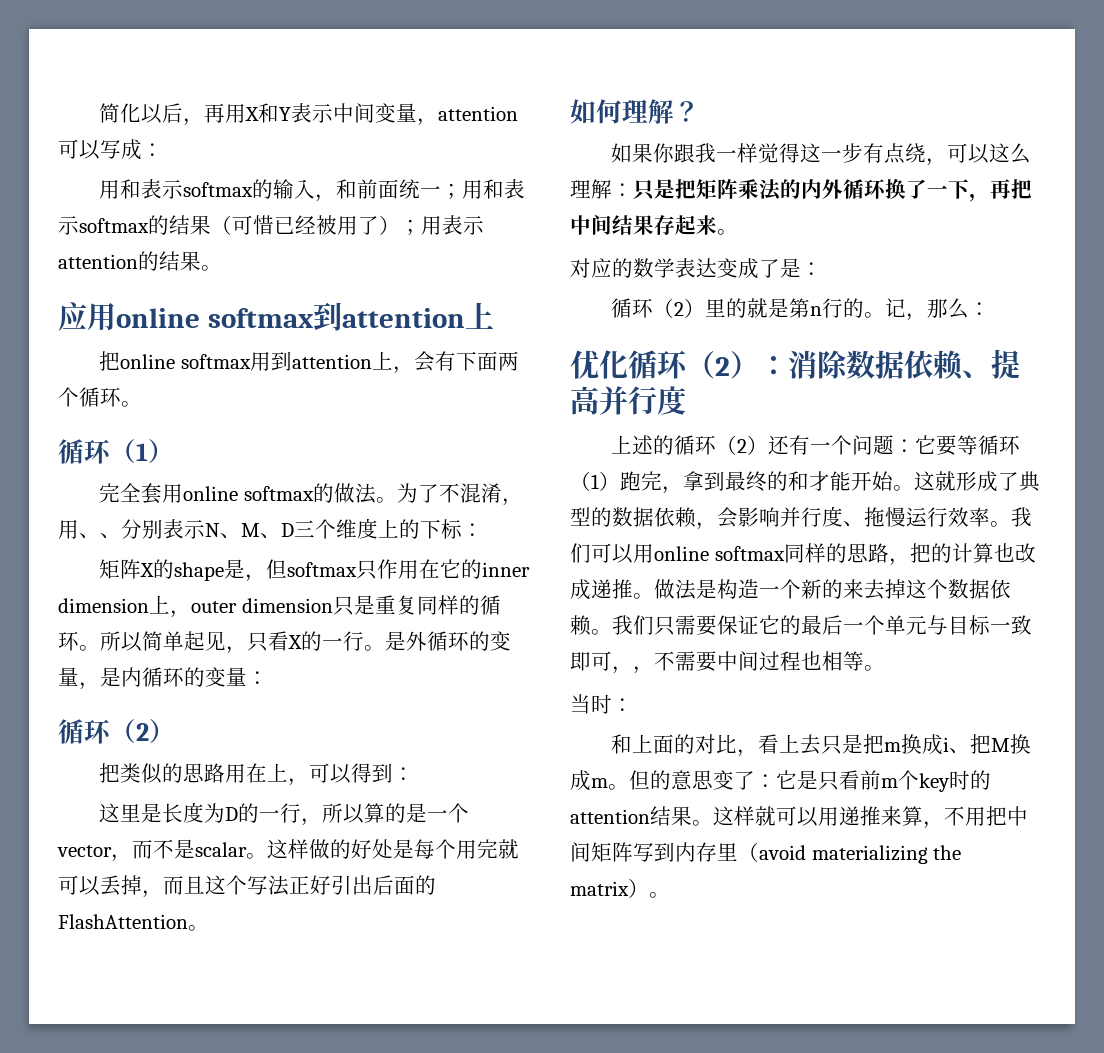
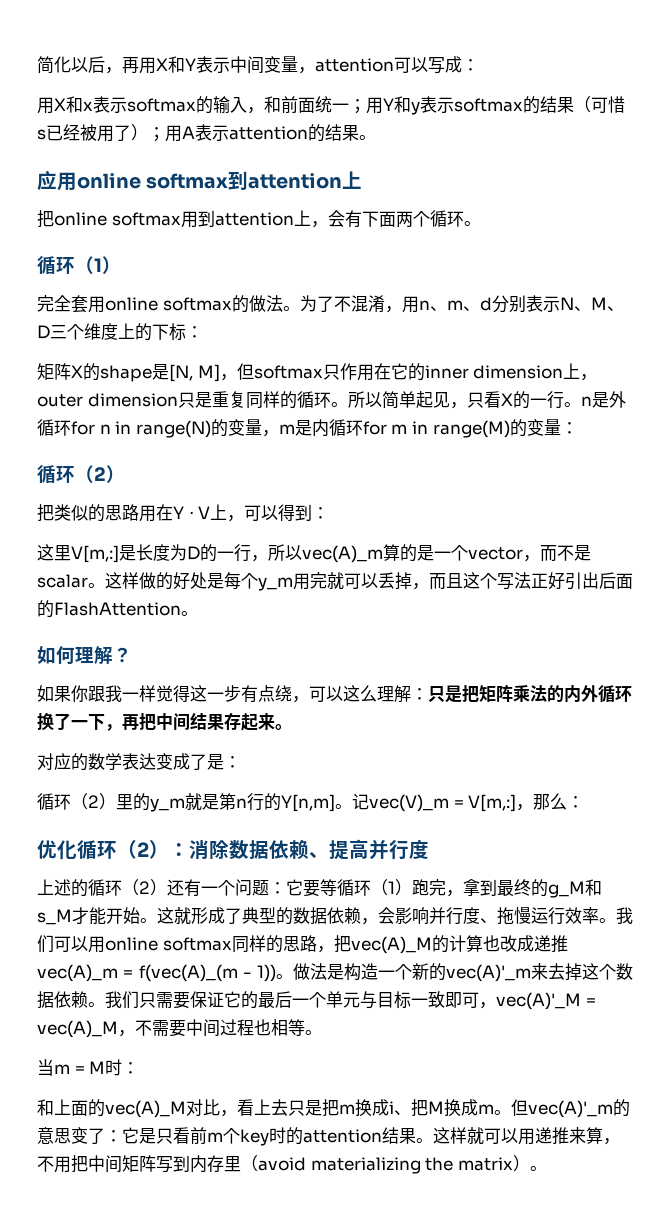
[120,179,142,199] 和 -> [54,96,93,113] X和x
[483,179,505,199] 和 -> [383,96,420,115] Y和y
(274, 225) none -> [37,129,46,140] s
(442, 225) none -> [182,126,195,139] A
[79,533,121,539] 、、 -> [418,297,492,311] n、m、d
(246, 569) none -> [169,364,220,382] [N, M]
(385, 648) none -> [580,396,592,406] n
(469, 641) none -> [71,420,211,438] for n in range(N)
(100, 686) none -> [278,424,295,434] m
(184, 677) none -> [362,420,510,438] for m in range(M)
(268, 773) none -> [173,506,211,519] Y ⋅ V
(142, 813) none -> [71,545,119,563] V[m,:]
(365, 814) none -> [302,545,383,563] vec(A)_m
(456, 849) none -> [258,577,293,591] y_m
(748, 308) none -> [150,798,185,812] y_m
[864,298,907,318] 。记 -> [281,793,517,812] Y[n,m]。记vec(V)_m = V[m,:]
[788,471,809,491] 和 -> [548,879,602,898] [37,909,72,925] g_M和s_M
(931, 553) none -> [350,936,432,954] vec(A)_M
(633, 589) none -> [37,964,276,982] vec(A)_m = f(vec(A)_(m - 1))
(843, 589) none -> [446,964,531,982] vec(A)'_m
(633, 670) none -> [496,992,596,1010] [37,1020,118,1038] vec(A)'_M = vec(A)_M
(591, 704) none -> [54,1061,106,1074] m = M
(696, 744) none -> [105,1100,186,1118] vec(A)_M
(650, 780) none -> [528,1100,613,1118] vec(A)'_m

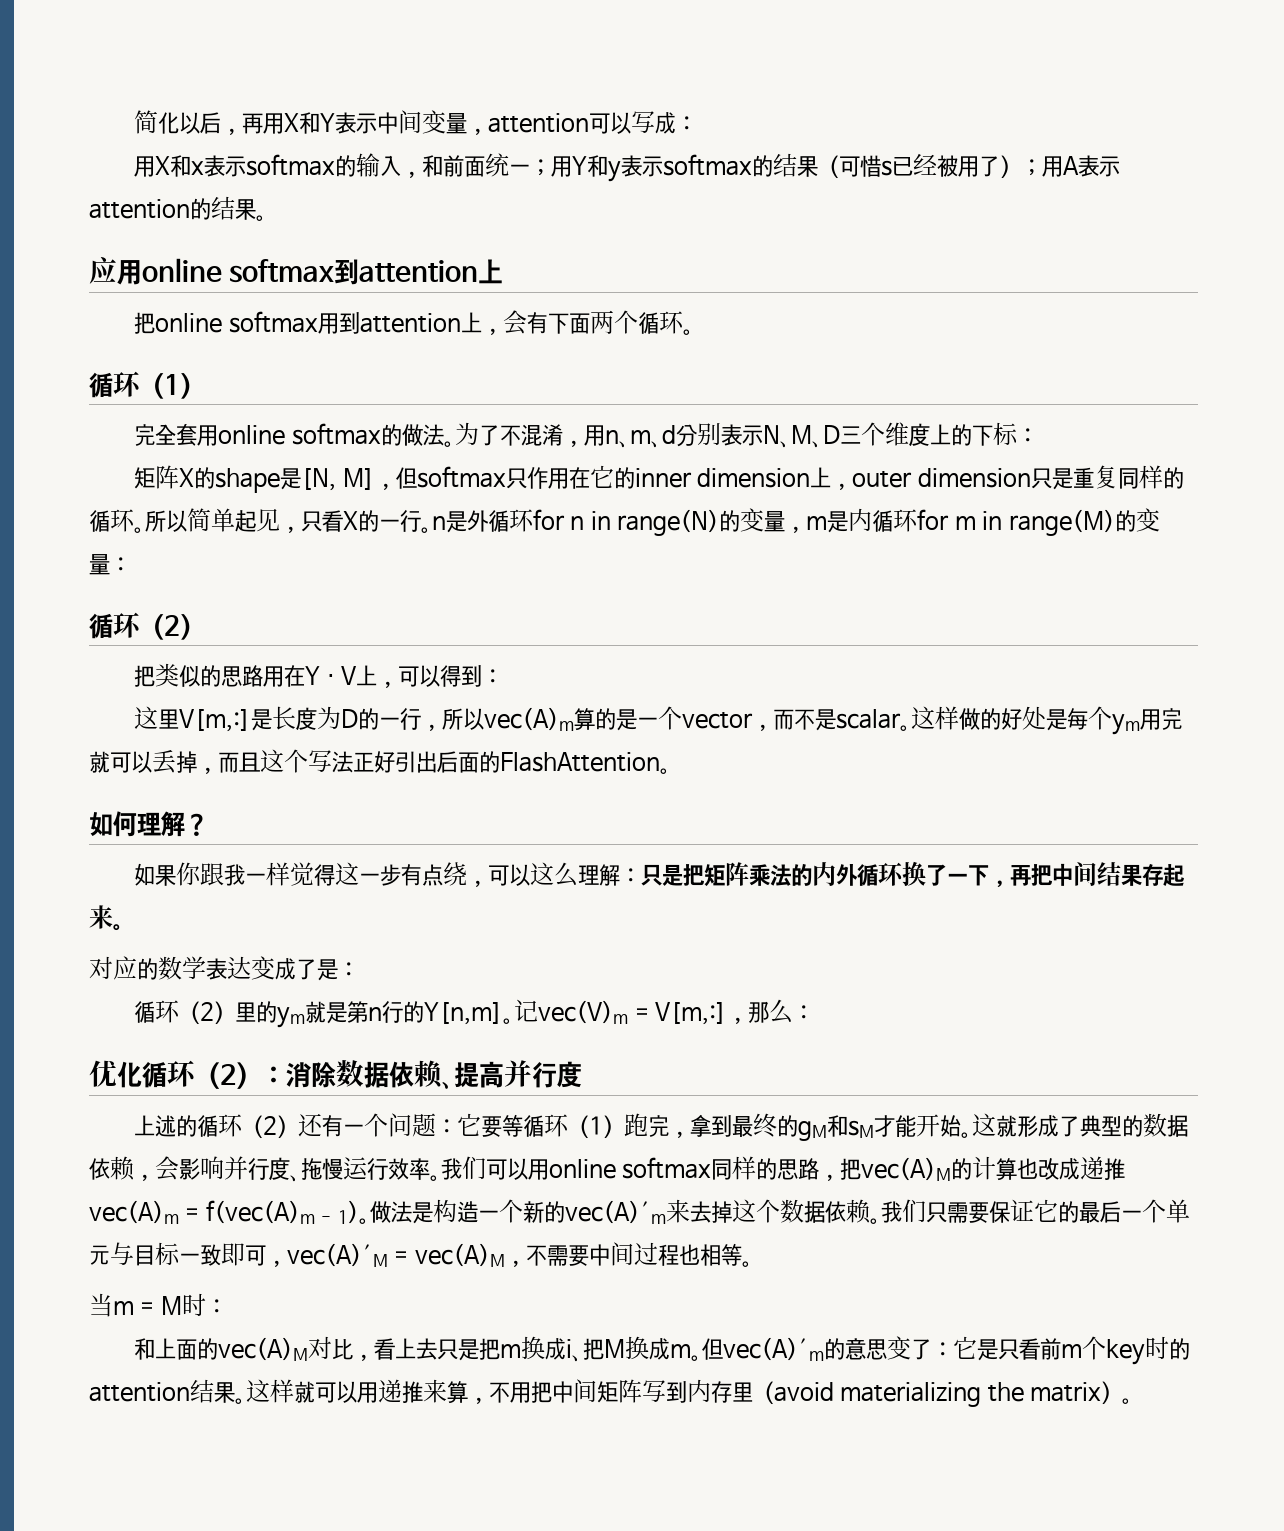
[302,545,383,563] vec(A)_m -> [484,707,575,731] vec(A)m
[258,577,293,591] y_m -> [1112,714,1141,735] ym
[150,798,185,812] y_m -> [277,1007,306,1028] ym
[369,794,449,812] vec(V)_m -> [538,1000,629,1024] vec(V)m
[548,879,602,898] [37,909,72,925] g_M和s_M -> [798,1115,875,1141] gM和sM
[350,936,432,954] vec(A)_M -> [861,1157,952,1181] vec(A)M
[37,964,276,982] vec(A)_m = f(vec(A)_(m - 1)) -> [89,1200,359,1224] vec(A)m = f(vec(A)m - 1)
[446,964,531,982] vec(A)'_m -> [564,1200,666,1224] vec(A)′m
[496,992,596,1010] [37,1020,118,1038] vec(A)'_M = vec(A)_M -> [287,1243,505,1267] vec(A)′M = vec(A)M
[105,1100,186,1118] vec(A)_M -> [218,1337,309,1361] vec(A)M
[528,1100,613,1118] vec(A)'_m -> [723,1337,825,1361] vec(A)′m

